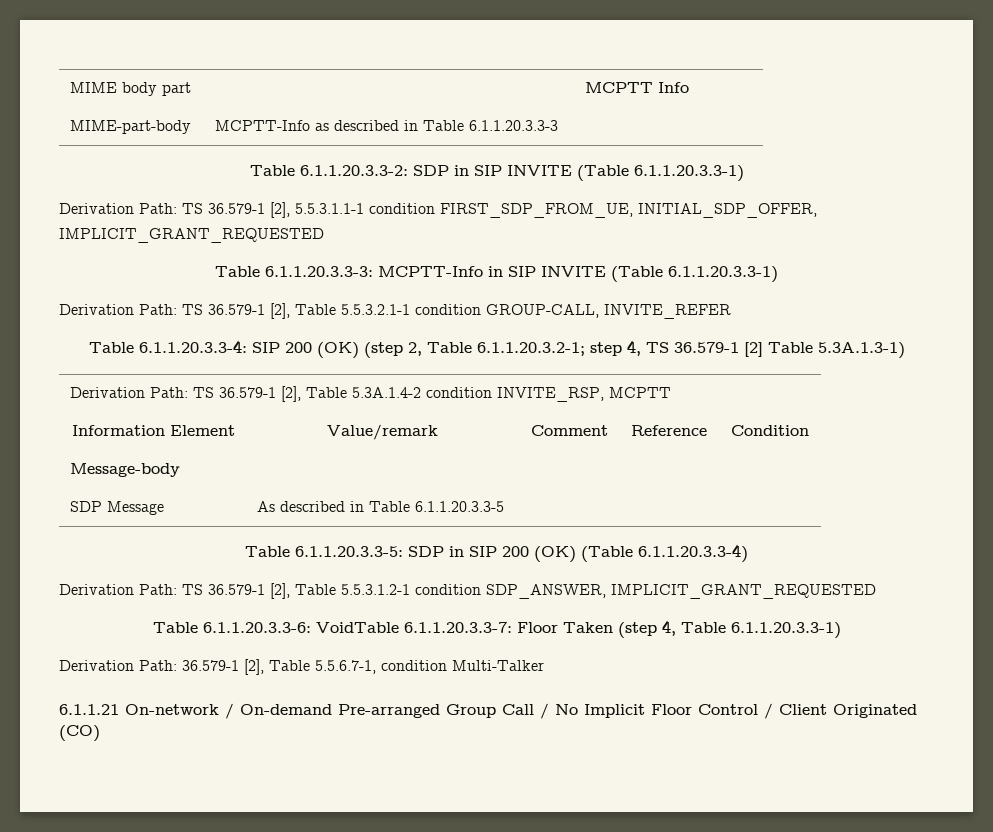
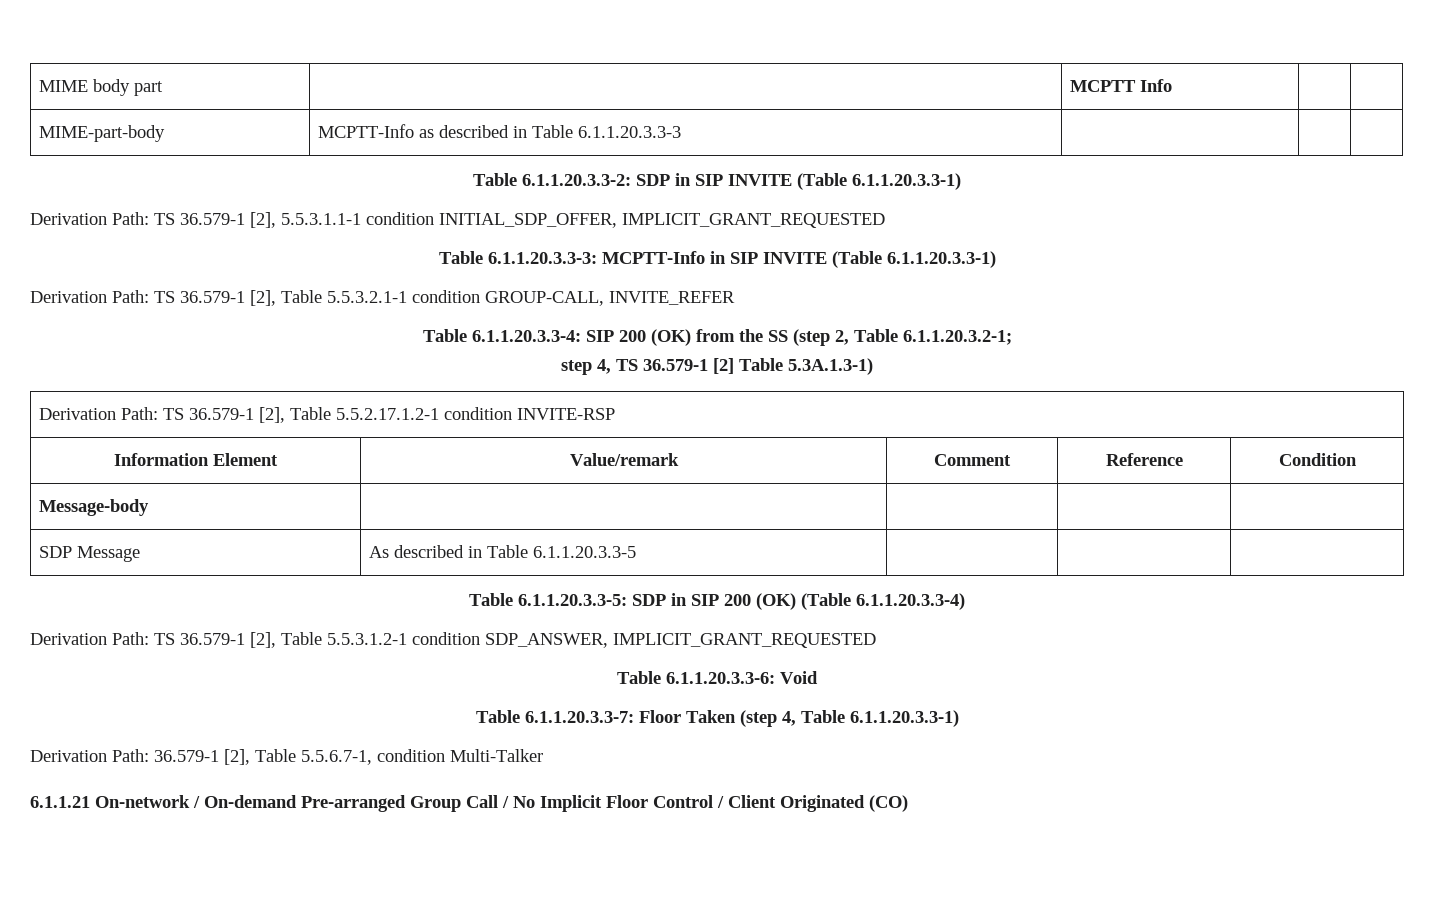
[440,203,633,218] FIRST_SDP_FROM_UE, -> (434, 218) none
(359, 350) none -> [695,329,788,342] from the SS
(585, 349) none -> (1012, 337) //
[352,387,672,402] 5.3A.1.4-2 condition INVITE_RSP, MCPTT -> [335,407,615,420] 5.5.2.17.1.2-1 condition INVITE-RSP
[315,622,399,633] VoidTable -> [780,671,818,684] [475,710,520,723] Void // Table

